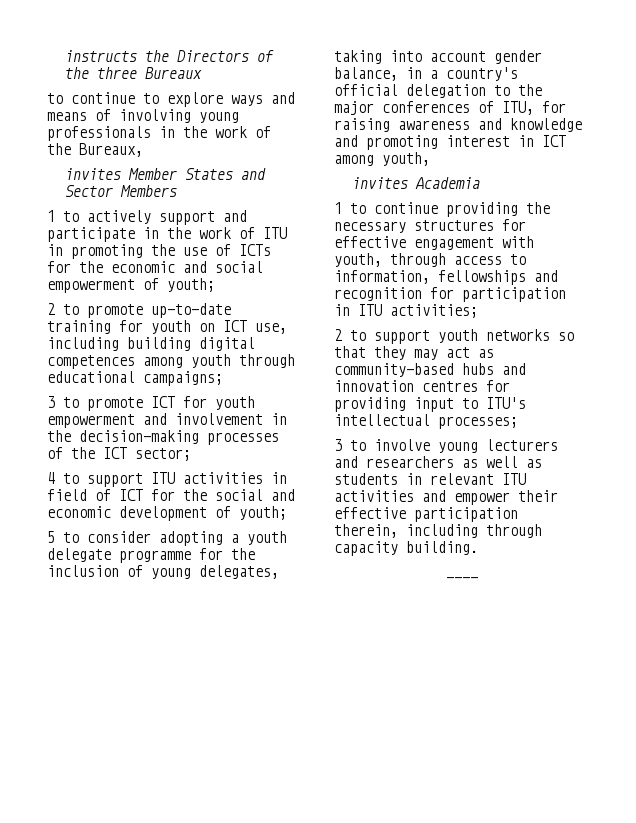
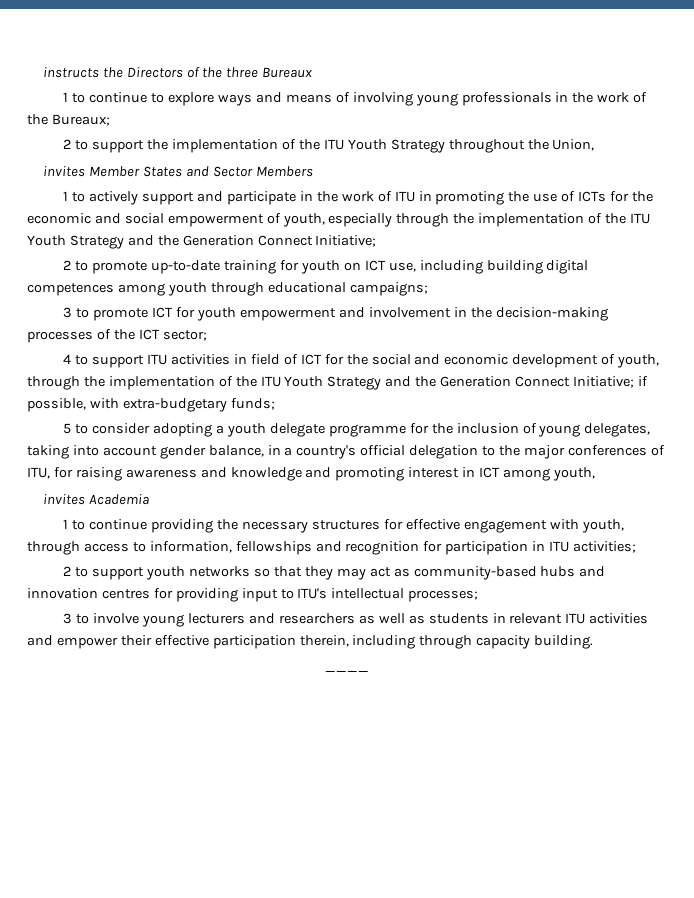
(203, 73) none -> [63,92,69,102] 1
[79,143,143,157] Bureaux, -> [51,114,110,126] [63,139,595,153] Bureaux; // 2 to support the implementation of the ITU Youth Strategy throughout the Union,
[167,278,215,292] youth; -> [282,213,650,227] [27,235,377,249] youth, especially through the implementation of the ITU Youth Strategy and the Generation Connect Initiative;
[239,506,287,520] youth; -> [617,354,660,368] [27,376,648,390] [27,398,275,412] youth, through the implementation of the ITU Youth Strategy and the Generation Connect Initiative; if possible, with extra-budgetary funds;

